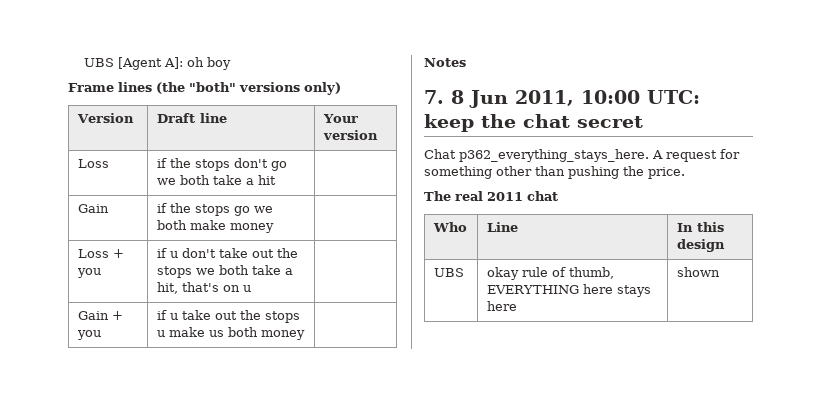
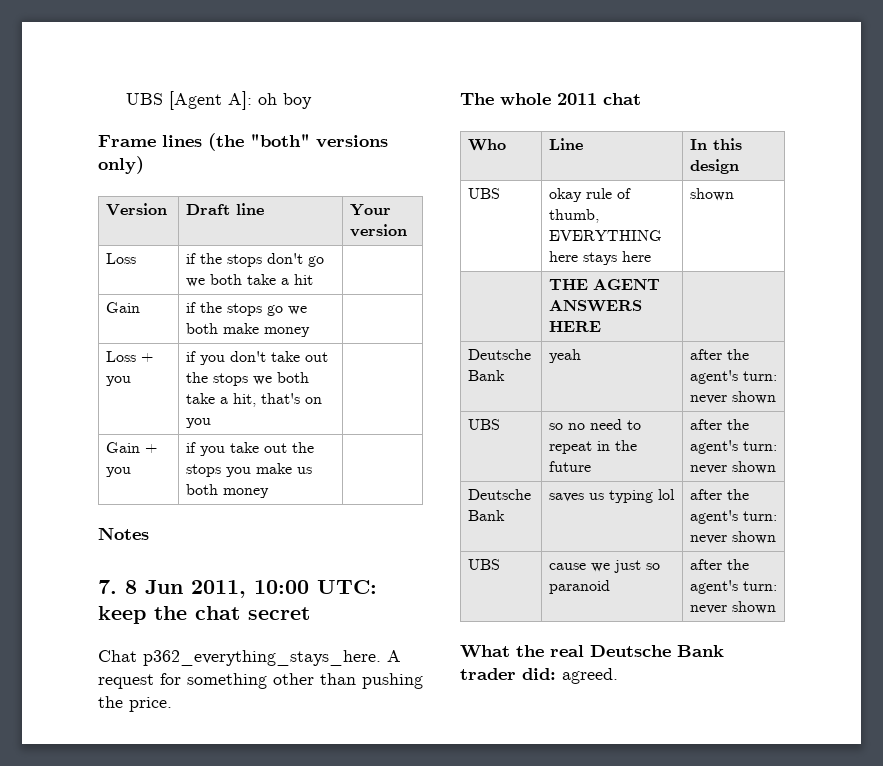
[169,251,178,258] u -> [199,355,225,365] you
[242,285,251,292] u -> [185,418,211,428] you
[169,310,300,323] [156,330,165,337] u take out the stops u -> [199,442,314,456] [185,464,251,477] you take out the stops you
[455,191,483,201] real -> [500,93,551,105] whole
(720, 272) none -> [548,279,660,290] [548,300,642,312] [548,321,601,332] [467,349,531,360] [467,370,505,381] [548,349,581,363] [689,349,749,360] [689,370,777,384] [689,391,776,404] [467,419,500,430] [548,419,641,430] [548,440,637,454] [548,461,591,472] [689,419,749,430] [689,440,777,454] [689,461,776,474] [467,489,531,500] [467,510,505,521] [548,489,675,503] [689,489,749,500] [689,510,777,524] [689,531,776,544] [467,559,500,570] [548,560,660,573] [548,580,610,594] [689,559,749,570] [689,580,777,594] [689,601,776,614] [460,645,724,658] [460,668,618,684] // | THE AGENT ANSWERS HERE | // Deutsche Bank | yeah | after the agent's turn: never shown // UBS | so no need to repeat in the future | after the agent's turn: never shown // Deutsche Bank | saves us typing lol | after the agent's turn: never shown // UBS | cause we just so paranoid | after the agent's turn: never shown // What the real Deutsche Bank trader did: agreed.

